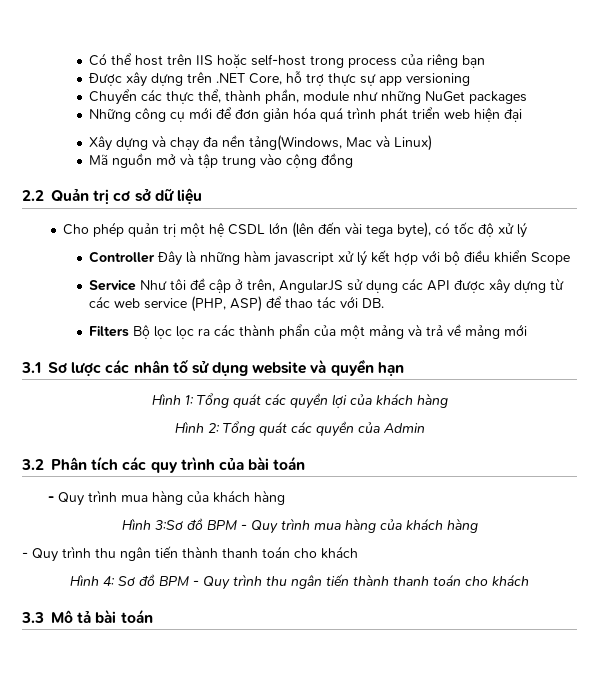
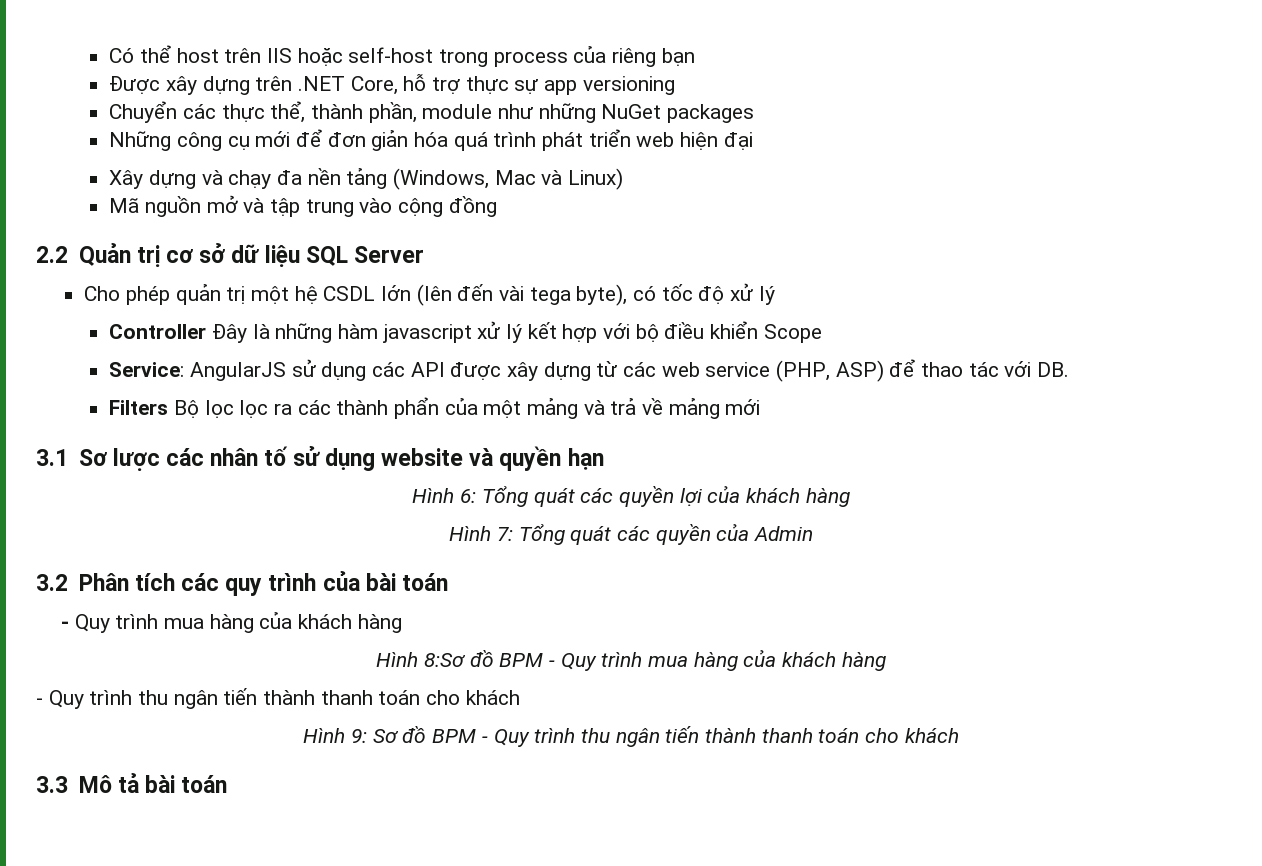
[249,135,343,151] tảng(Windows, -> [346,168,490,190] tảng (Windows,
(202, 196) none -> [305,246,424,266] SQL Server
[89,278,276,293] Service Như tôi đề cập ở trên, -> [109,362,185,377] Service:
[184,395,194,405] 1: -> [460,489,477,503] 6:
[207,423,220,433] 2: -> [496,527,513,541] 7:
[154,520,183,530] 3:Sơ -> [423,653,466,667] 8:Sơ
[103,576,115,586] 4: -> [351,729,368,743] 9:

